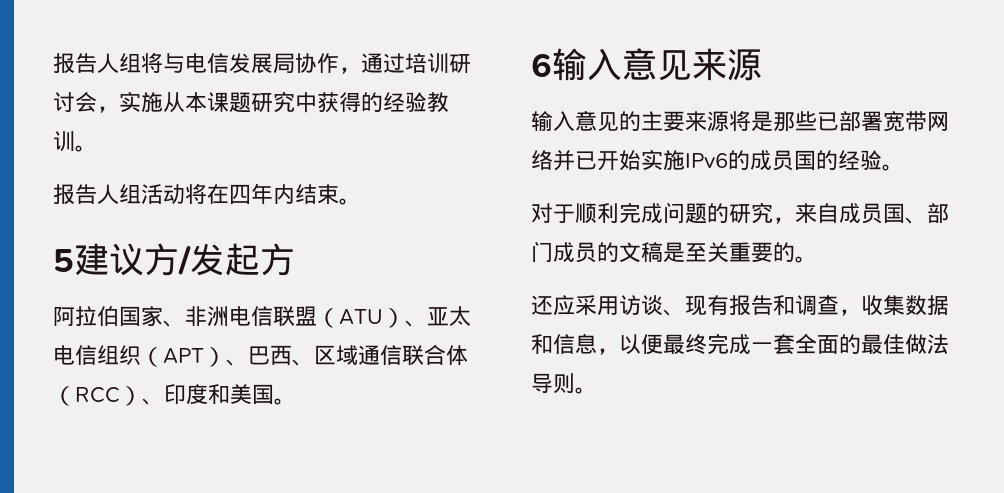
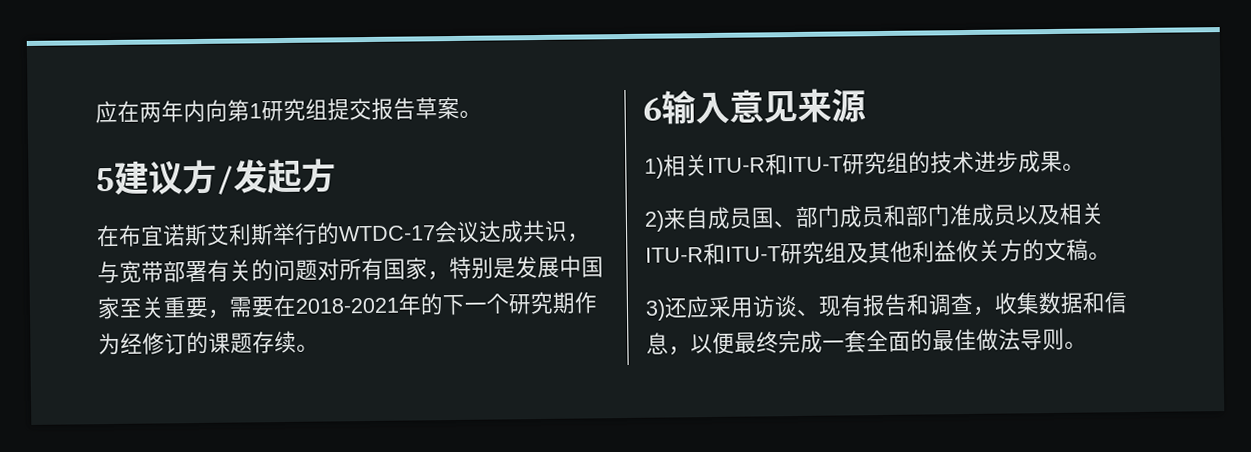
[53,52,471,74] [53,91,449,113] [53,131,97,152] [53,183,339,205] 报告人组将与电信发展局协作，通过培训研讨会，实施从本课题研究中获得的经验教训。 // 报告人组活动将在四年内结束 -> [95,96,460,124] 应在两年内向第1研究组提交报告草案
[53,306,471,328] [53,344,468,367] [53,384,274,406] 阿拉伯国家、非洲电信联盟（ATU）、亚太电信组织（APT）、巴西、区域通信联合体（RCC）、印度和美国 -> [96,219,590,247] [97,255,604,284] [97,291,598,320] [98,330,297,356] 在布宜诺斯艾利斯举行的WTDC-17会议达成共识，与宽带部署有关的问题对所有国家，特别是发展中国家至关重要，需要在2018-2021年的下一个研究期作为经修订的课题存续
[531,110,949,132] [531,150,904,171] [531,202,795,224] 输入意见的主要来源将是那些已部署宽带网络并已开始实施IPv6的成员国的经验。 // 对于顺利完成问题的研究， -> [644,150,1085,179] [644,210,665,232] 1)相关ITU-R和ITU-T研究组的技术进步成果。 // 2)
[597,242,817,263] 的文稿是至关重要的。 // -> [883,202,1105,227] [645,238,1111,266] [645,299,666,321] 和部门准成员以及相关ITU-R和ITU-T研究组及其他利益攸关方的文稿。 // 3)

